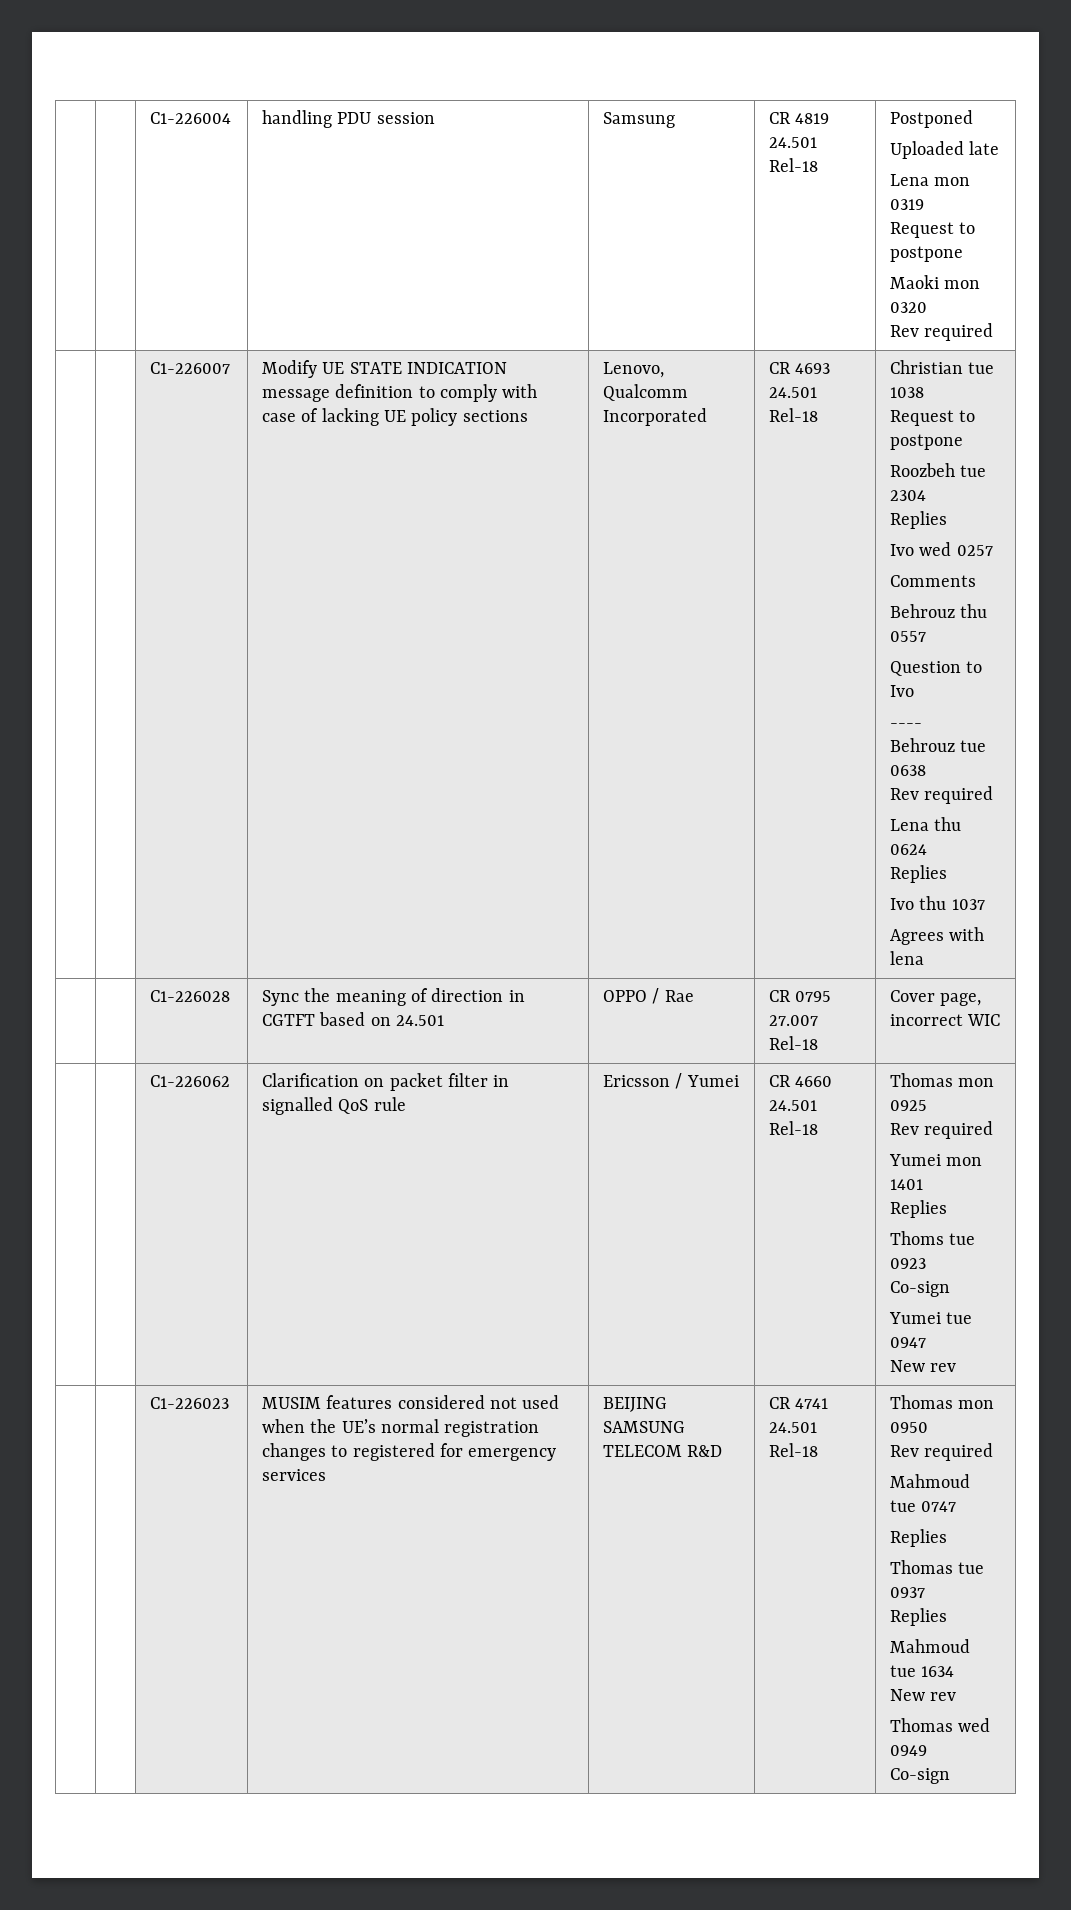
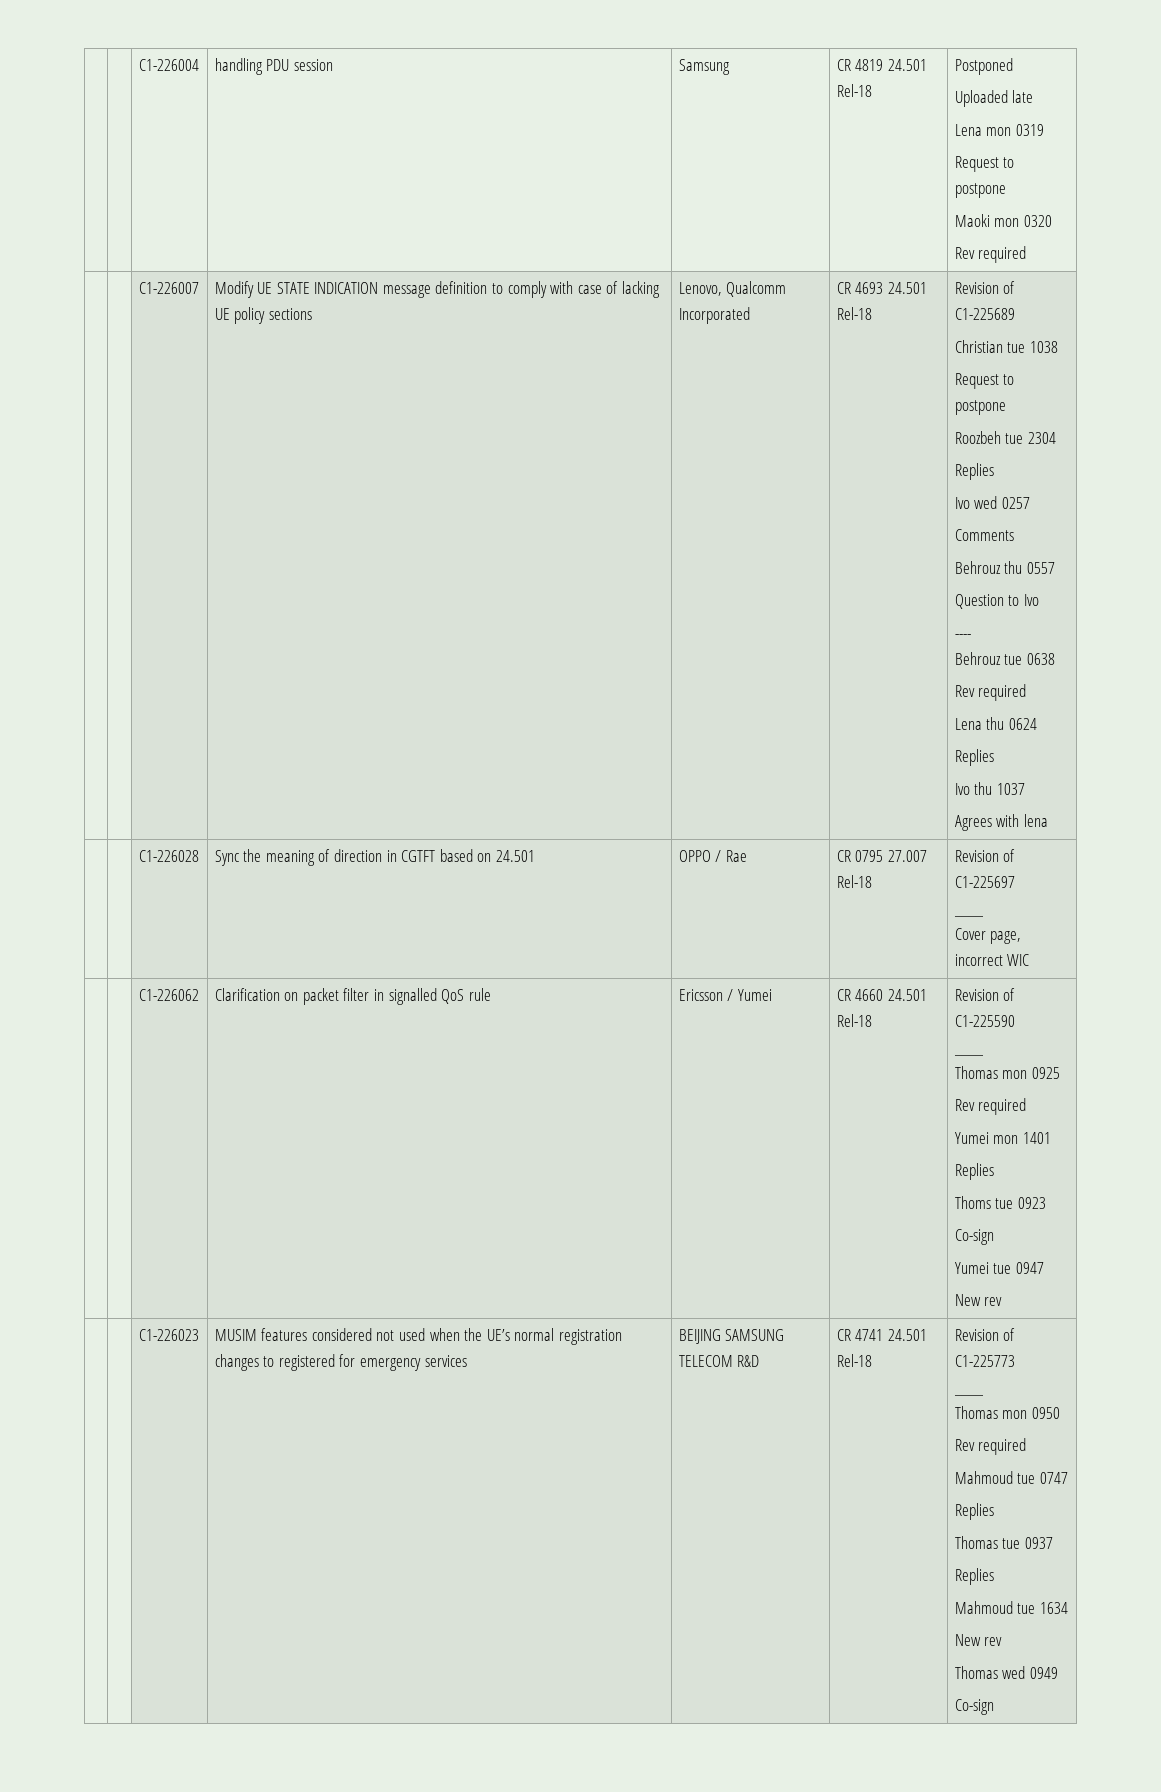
(819, 415) none -> [954,281,1016,294] [954,308,1015,320] Revision of C1-225689 //
(819, 1043) none -> [954,849,1016,862] [954,876,1015,888] [953,914,984,917] Revision of C1-225697 // ____ //
(819, 1128) none -> [954,988,1016,1001] [954,1015,1015,1027] [953,1053,984,1056] Revision of C1-225590 // ____ //
(819, 1450) none -> [954,1328,1016,1341] [954,1355,1015,1367] [953,1393,984,1396] Revision of C1-225773 // ____ //

